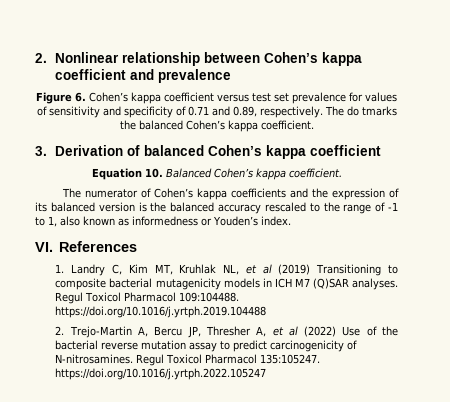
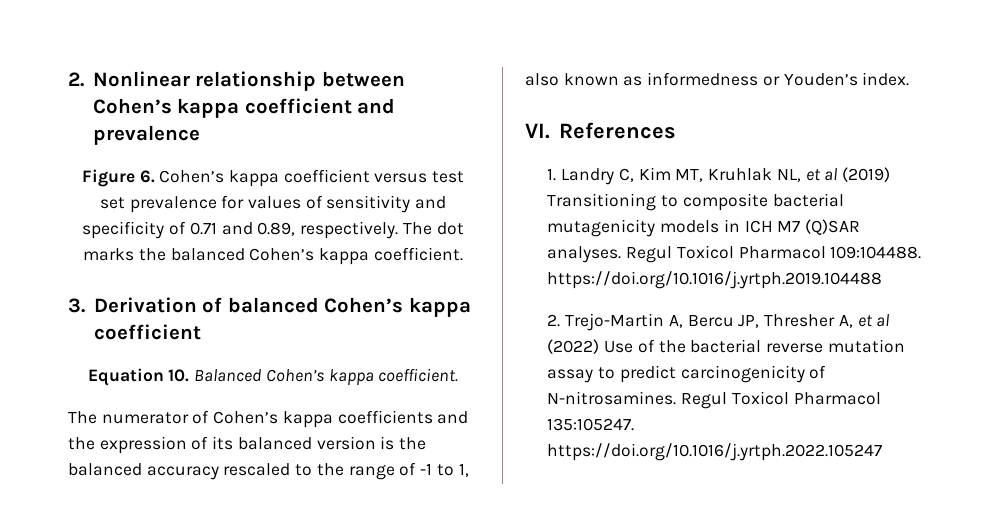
[346,106,397,116] do tmarks -> [436,222,464,235] [83,248,135,261] dot marks

